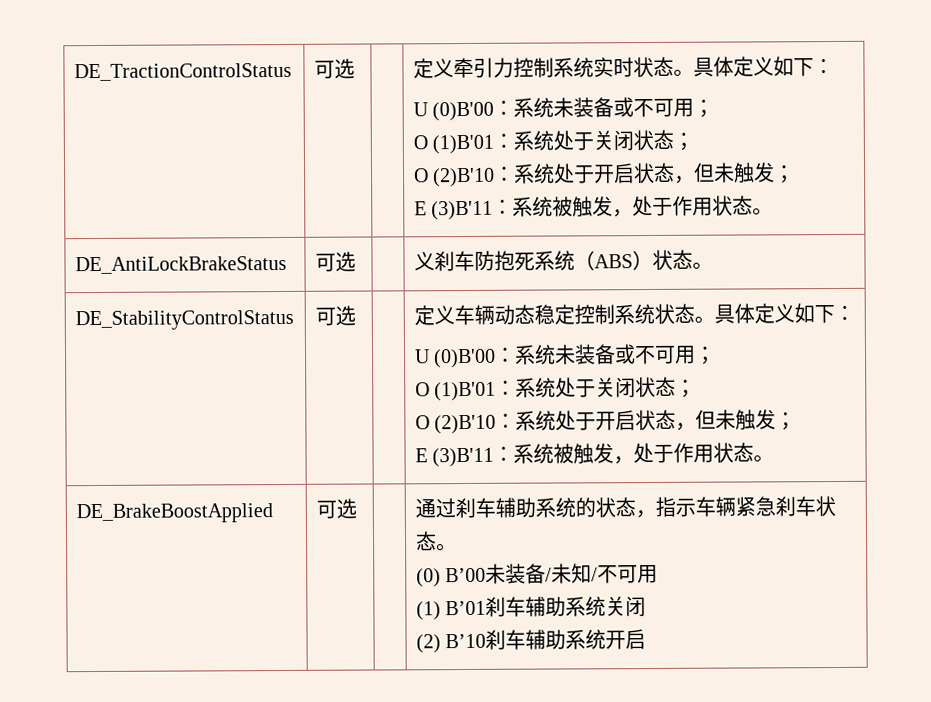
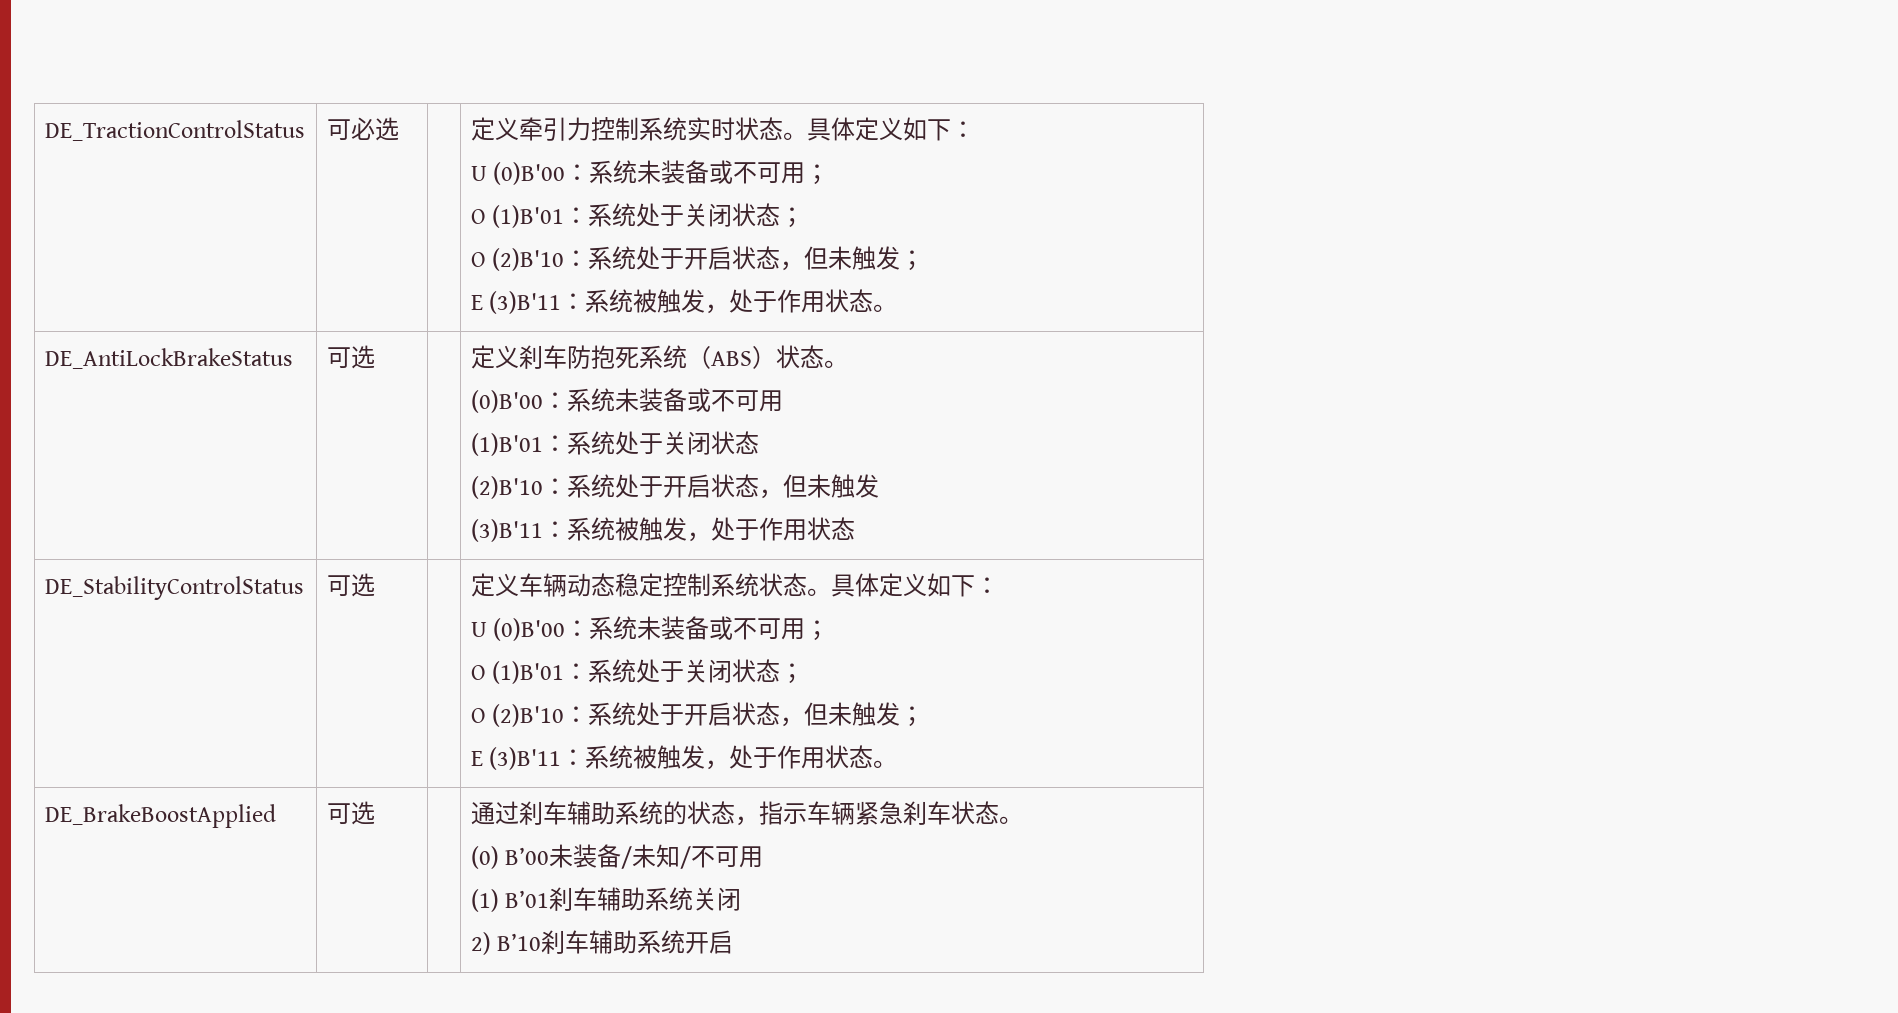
(335, 69) none -> [350,117,375,140] 必
(356, 261) none -> [470,345,495,369] 定
(713, 265) none -> [470,388,783,413] [470,431,759,456] [470,474,879,499] [470,517,855,542] // (0)B'00：系统未装备或不可用 // (1)B'01：系统处于关闭状态 // (2)B'10：系统处于开启状态，但未触发 // (3)B'11：系统被触发，处于作用状态
[415,634,441,654] (2) -> [470,932,491,955] 2)

